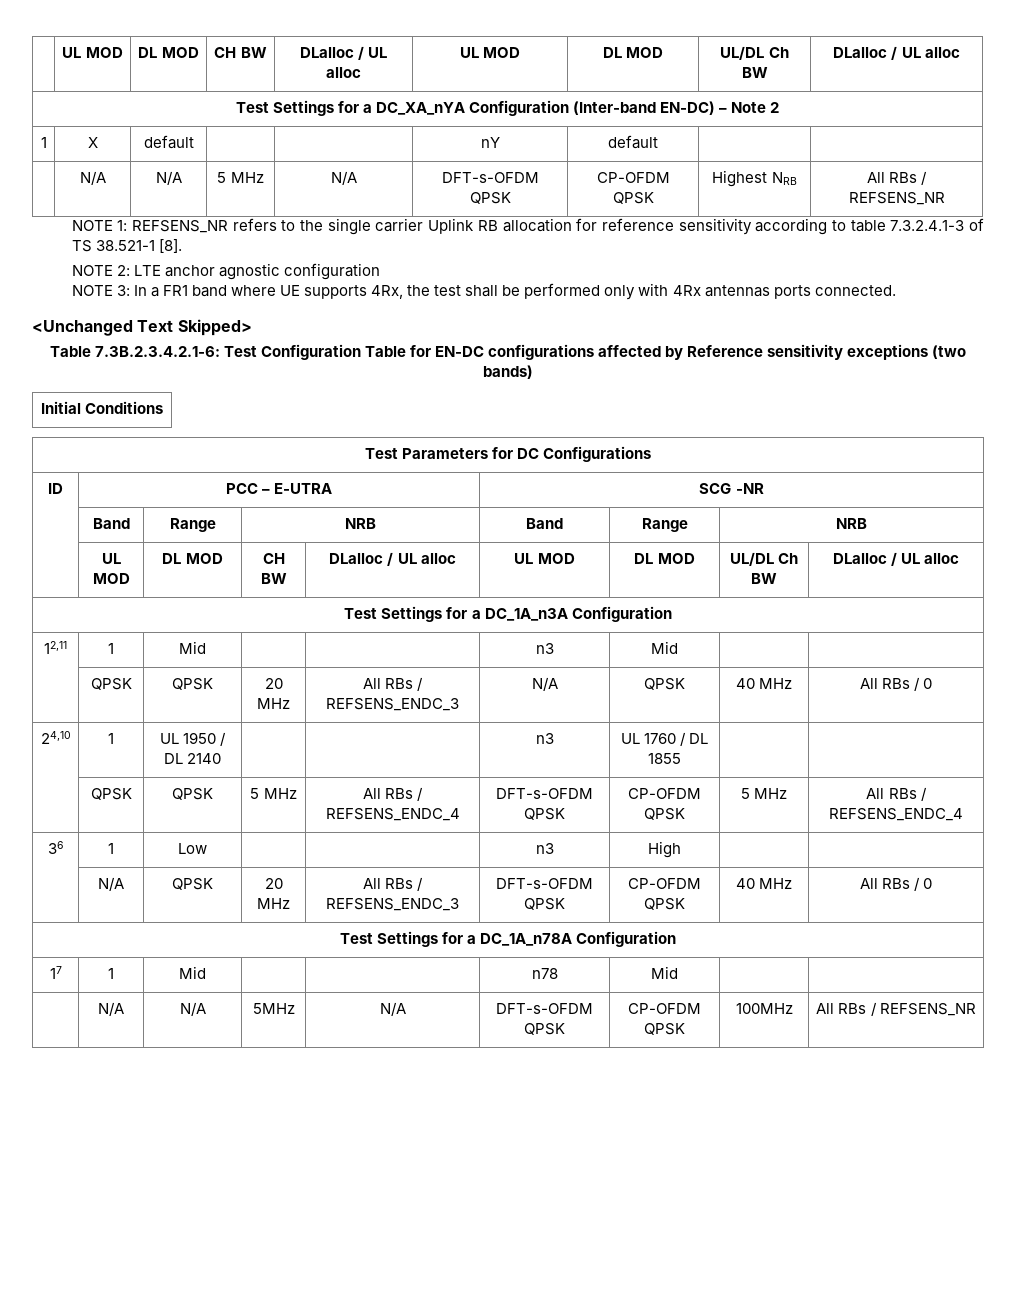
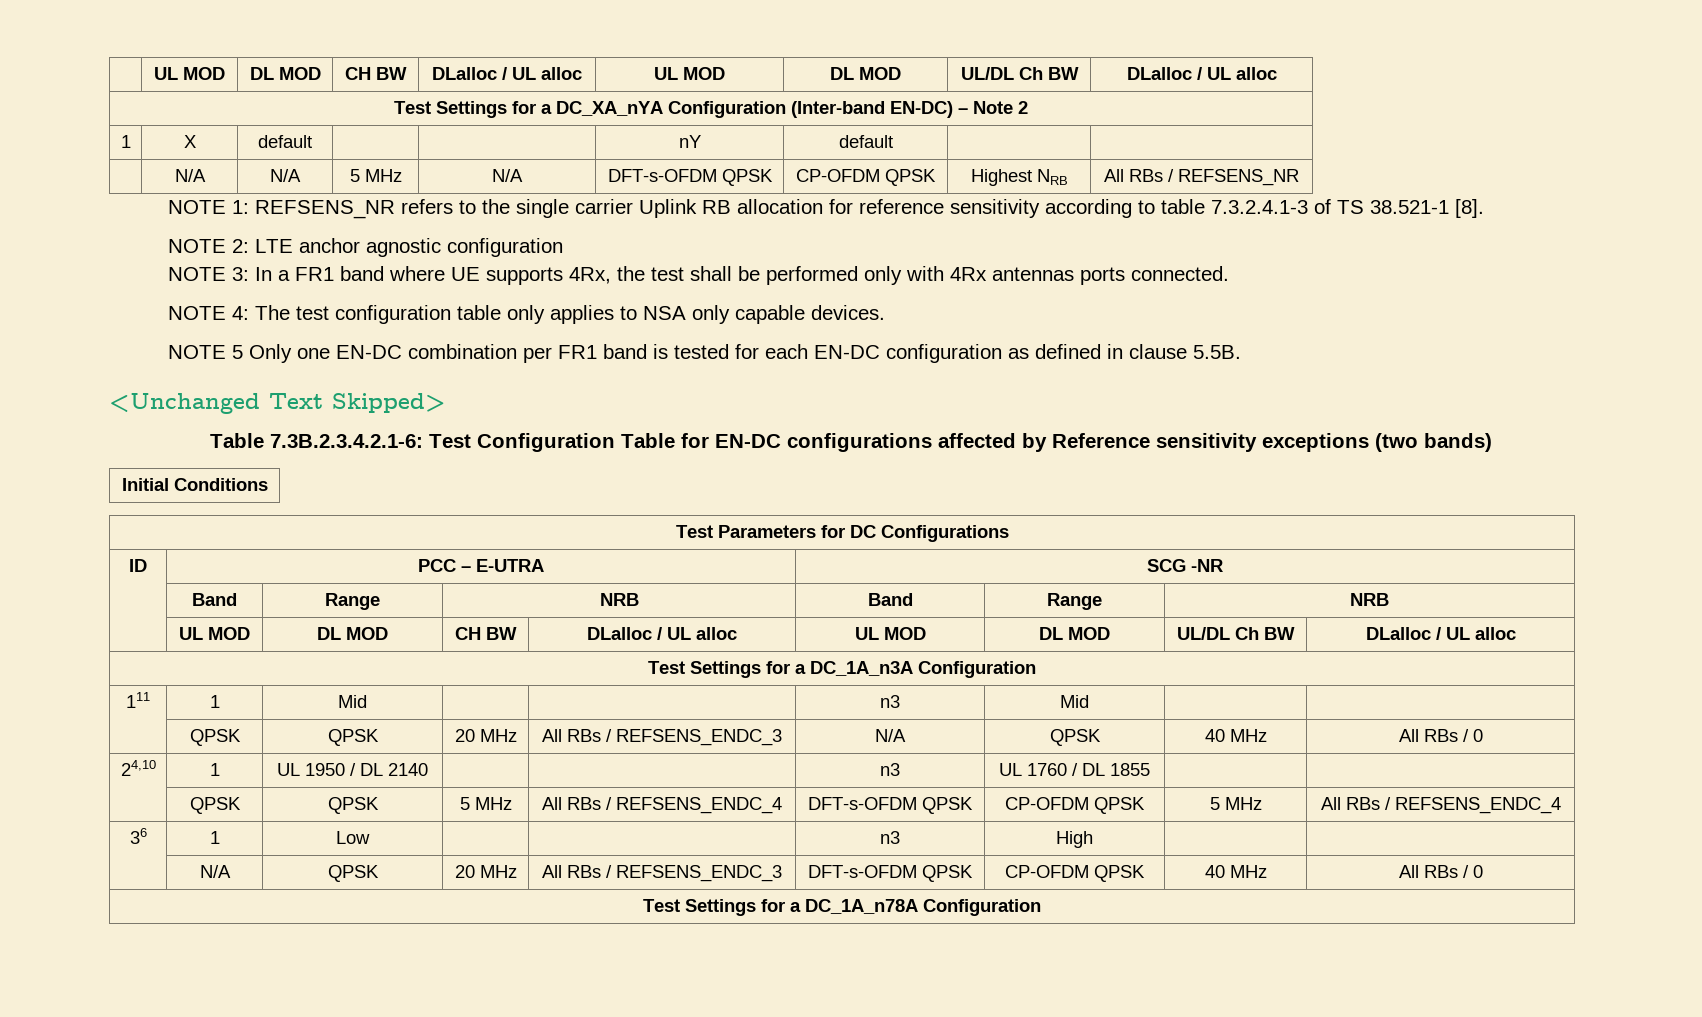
(896, 290) none -> [167,305,885,324] [167,344,1241,363] // NOTE 4: The test configuration table only applies to NSA only capable devices. // NOTE 5 Only one EN-DC combination per FR1 band is tested for each EN-DC configuration as defined in clause 5.5B.
[44,641,67,654] 12,11 -> [126,692,150,708] 111
[49,966,62,979] [108,968,114,979] [179,966,206,979] [531,968,558,979] [651,966,678,979] [98,1002,124,1016] [179,1002,206,1016] [252,1003,295,1014] [379,1002,406,1016] [495,1003,593,1014] [524,1023,565,1035] [628,1003,701,1014] [644,1023,685,1035] [735,1003,793,1014] [816,1002,976,1016] // 17 | 1 | Mid | | | n78 | Mid | | // | N/A | N/A | 5MHz | N/A | DFT-s-OFDM QPSK | CP-OFDM QPSK | 100MHz | All RBs / REFSENS_NR -> (1041, 907) none

